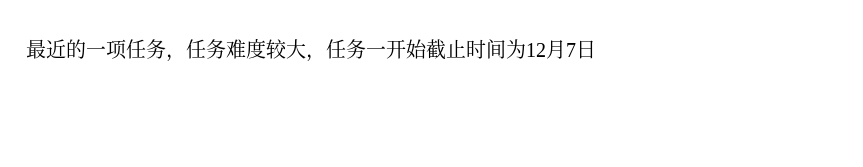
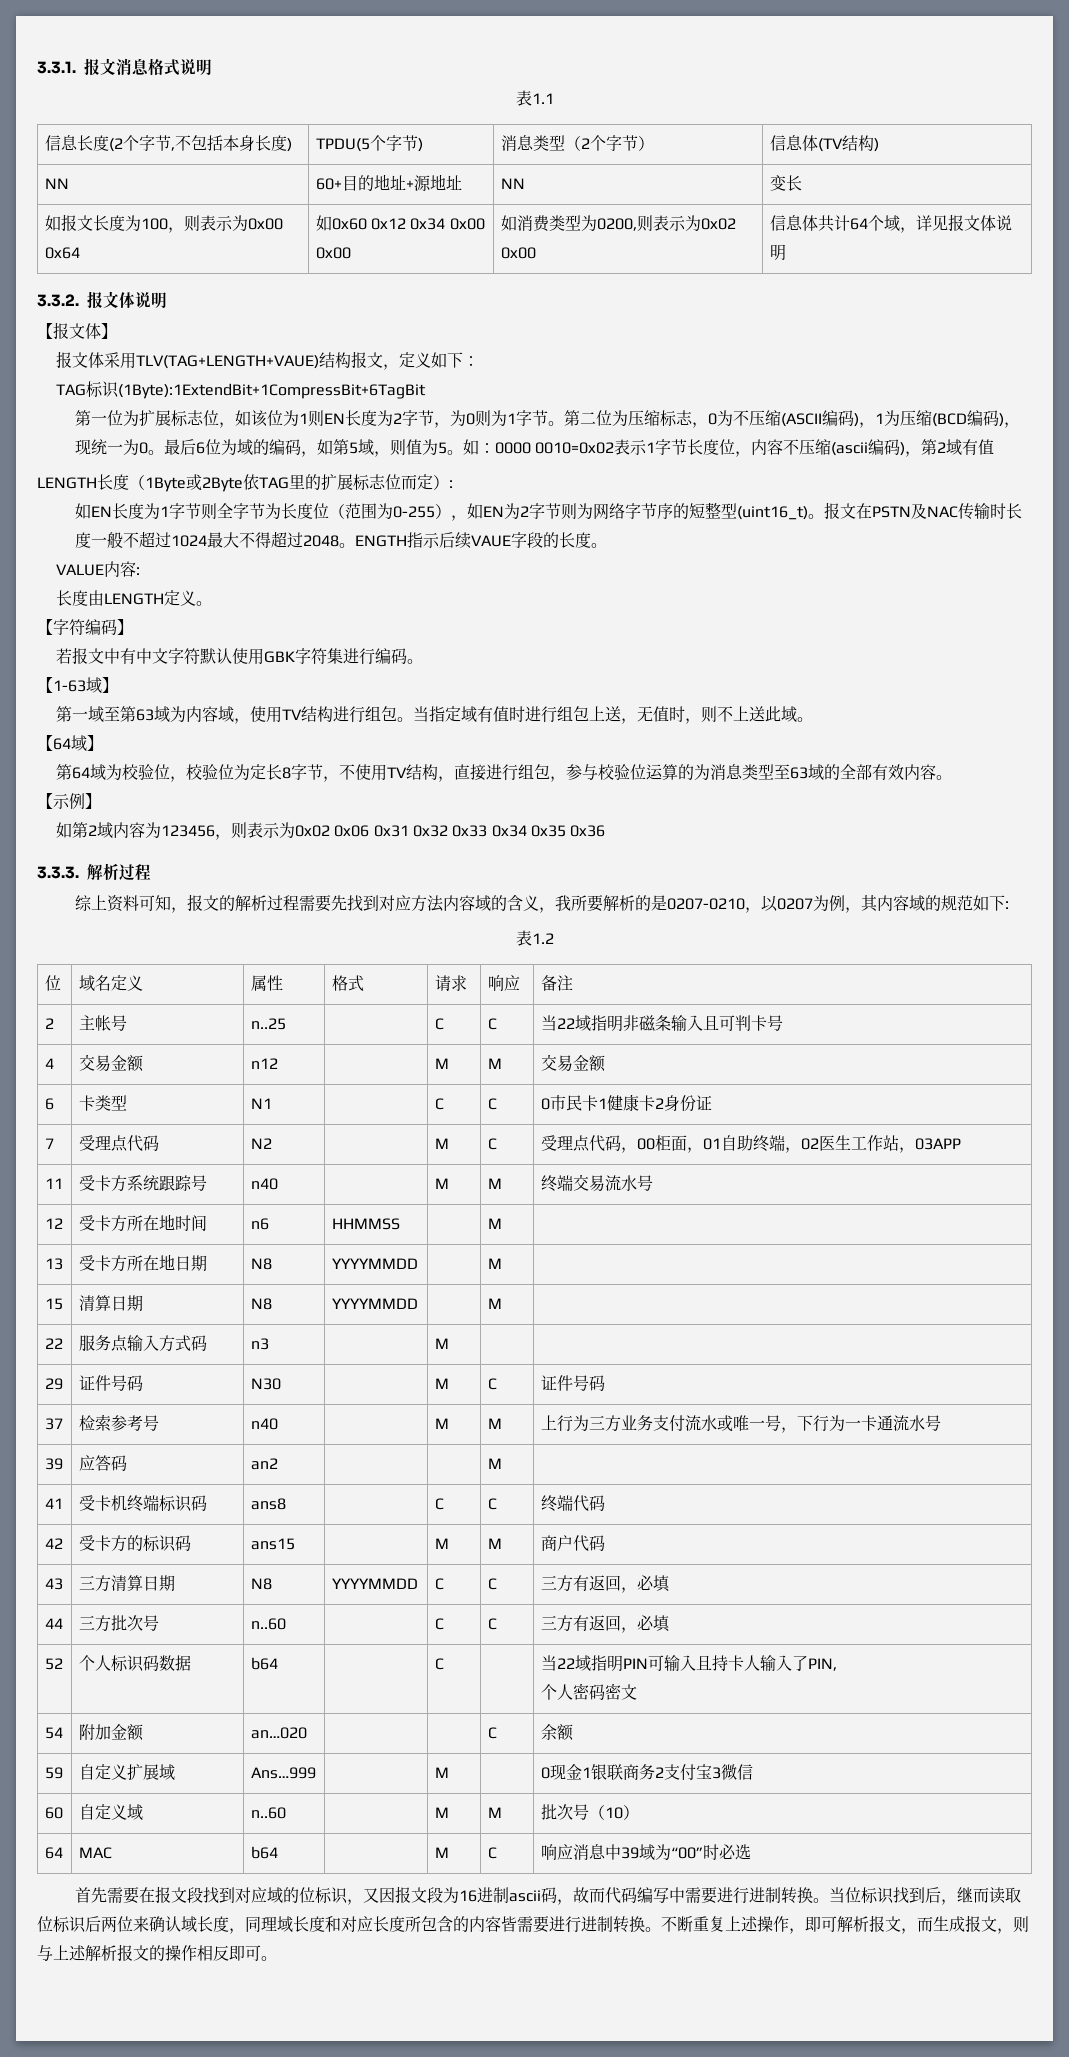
[26,38,596,62] 最近的一项任务，任务难度较大，任务一开始截止时间为12月7日 -> [37,58,212,76] [515,90,554,106] [44,135,292,152] [315,135,423,152] [500,135,654,151] [769,135,879,152] [44,178,69,189] [315,174,462,191] [500,178,525,189] [769,175,802,191] [44,214,283,233] [44,247,80,259] [315,215,485,231] [315,247,351,259] [500,215,736,232] [500,247,536,259] [769,214,1012,233] [769,244,786,261] [37,291,167,309] [37,322,117,339] [55,351,479,370] [55,381,426,399] [74,410,1020,428] [74,439,995,457] [37,474,453,492] [74,502,1022,521] [74,531,607,549] [55,561,140,577] [55,590,212,606] [37,619,133,635] [55,647,423,665] [37,677,118,693] [55,706,813,724] [37,735,103,751] [55,764,952,782] [37,793,101,809] [55,822,606,840] [37,863,151,880] [75,894,1010,913] [515,930,554,946] [44,975,61,991] [78,975,143,991] [250,975,283,991] [331,975,364,991] [434,975,467,991] [487,975,520,991] [540,975,573,991] [44,1018,54,1029] [78,1015,127,1031] [250,1018,286,1030] [434,1018,444,1030] [487,1018,497,1030] [540,1015,783,1032] [44,1058,54,1069] [78,1054,144,1072] [250,1058,278,1069] [434,1058,449,1069] [487,1058,502,1069] [540,1054,606,1072] [44,1098,54,1110] [78,1095,127,1111] [250,1098,272,1109] [434,1098,444,1110] [487,1098,497,1110] [540,1094,712,1112] [44,1138,54,1149] [78,1135,159,1152] [250,1138,272,1149] [434,1138,449,1149] [487,1138,497,1150] [540,1135,961,1153] [44,1178,63,1189] [78,1175,207,1192] [250,1178,278,1190] [434,1178,449,1189] [487,1178,502,1189] [540,1174,653,1192] [44,1218,63,1229] [78,1214,207,1232] [250,1218,269,1230] [331,1218,400,1230] [487,1218,502,1229] [44,1258,63,1270] [78,1254,207,1272] [250,1258,272,1270] [331,1258,418,1269] [487,1258,502,1269] [44,1298,63,1310] [78,1295,143,1311] [250,1298,272,1310] [331,1298,418,1309] [487,1298,502,1309] [44,1338,63,1349] [78,1335,207,1352] [250,1338,269,1350] [434,1338,449,1349] [44,1378,63,1390] [78,1375,143,1391] [250,1378,281,1390] [434,1378,449,1389] [487,1378,497,1390] [540,1375,605,1391] [44,1418,63,1430] [78,1414,159,1431] [250,1418,278,1430] [434,1418,449,1429] [487,1418,502,1429] [540,1415,941,1433] [44,1458,63,1470] [78,1455,127,1471] [250,1458,278,1470] [487,1458,502,1469] [44,1498,63,1509] [78,1495,207,1512] [250,1498,286,1510] [434,1498,444,1510] [487,1498,497,1510] [540,1495,605,1512] [44,1538,63,1549] [78,1535,191,1552] [250,1538,295,1550] [434,1538,449,1549] [487,1538,502,1549] [540,1535,605,1552] [44,1578,63,1590] [78,1575,175,1592] [250,1578,272,1590] [331,1578,418,1589] [434,1578,444,1590] [487,1578,497,1590] [540,1575,671,1593] [44,1618,63,1629] [78,1615,159,1632] [250,1618,286,1630] [434,1618,444,1630] [487,1618,497,1630] [540,1615,671,1633] [44,1658,63,1670] [78,1655,191,1672] [250,1657,278,1670] [434,1658,444,1670] [540,1655,837,1672] [540,1683,637,1700] [44,1727,63,1739] [78,1724,144,1741] [250,1727,307,1739] [487,1727,497,1739] [540,1724,574,1741] [44,1767,63,1779] [78,1764,175,1780] [250,1767,316,1779] [434,1767,449,1778] [540,1764,753,1781] [44,1807,63,1819] [78,1804,143,1820] [250,1807,286,1819] [434,1807,449,1818] [487,1807,502,1818] [540,1804,639,1820] [44,1847,63,1859] [78,1847,112,1859] [250,1846,278,1859] [434,1847,449,1858] [487,1847,497,1859] [540,1844,751,1860] [75,1886,1022,1905] [37,1915,1029,1934] [37,1944,277,1961] 3.3.1.报文消息格式说明 // 表1.1 // 信息长度(2个字节,不包括本身长度) | TPDU(5个字节) | 消息类型（2个字节） | 信息体(TV结构) // NN | 60+目的地址+源地址 | NN | 变长 // 如报文长度为100，则表示为0x00 0x64 | 如0x60 0x12 0x34 0x00 0x00 | 如消费类型为0200,则表示为0x02 0x00 | 信息体共计64个域，详见报文体说明 // 3.3.2.报文体说明 // 【报文体】 // 报文体采用TLV(TAG+LENGTH+VAUE)结构报文，定义如下： // TAG标识(1Byte):1ExtendBit+1CompressBit+6TagBit // 第一位为扩展标志位，如该位为1则EN长度为2字节，为0则为1字节。第二位为压缩标志，0为不压缩(ASCII编码)，1为压缩(BCD编码)，现统一为0。最后6位为域的编码，如第5域，则值为5。如：0000 0010=0x02表示1字节长度位，内容不压缩(ascii编码)，第2域有值 // LENGTH长度（1Byte或2Byte依TAG里的扩展标志位而定）: // 如EN长度为1字节则全字节为长度位（范围为0-255），如EN为2字节则为网络字节序的短整型(uint16_t)。报文在PSTN及NAC传输时长度一般不超过1024最大不得超过2048。ENGTH指示后续VAUE字段的长度。 // VALUE内容: // 长度由LENGTH定义。 // 【字符编码】 // 若报文中有中文字符默认使用GBK字符集进行编码。 // 【1-63域】 // 第一域至第63域为内容域，使用TV结构进行组包。当指定域有值时进行组包上送，无值时，则不上送此域。 // 【64域】 // 第64域为校验位，校验位为定长8字节，不使用TV结构，直接进行组包，参与校验位运算的为消息类型至63域的全部有效内容。 // 【示例】 // 如第2域内容为123456，则表示为0x02 0x06 0x31 0x32 0x33 0x34 0x35 0x36 // 3.3.3.解析过程 // 综上资料可知，报文的解析过程需要先找到对应方法内容域的含义，我所要解析的是0207-0210，以0207为例，其内容域的规范如下: // 表1.2 // 位 | 域名定义 | 属性 | 格式 | 请求 | 响应 | 备注 // 2 | 主帐号 | n..25 | | C | C | 当22域指明非磁条输入且可判卡号 // 4 | 交易金额 | n12 | | M | M | 交易金额 // 6 | 卡类型 | N1 | | C | C | 0市民卡1健康卡2身份证 // 7 | 受理点代码 | N2 | | M | C | 受理点代码，00柜面，01自助终端，02医生工作站，03APP // 11 | 受卡方系统跟踪号 | n40 | | M | M | 终端交易流水号 // 12 | 受卡方所在地时间 | n6 | HHMMSS | | M | // 13 | 受卡方所在地日期 | N8 | YYYYMMDD | | M | // 15 | 清算日期 | N8 | YYYYMMDD | | M | // 22 | 服务点输入方式码 | n3 | | M | | // 29 | 证件号码 | N30 | | M | C | 证件号码 // 37 | 检索参考号 | n40 | | M | M | 上行为三方业务支付流水或唯一号，下行为一卡通流水号 // 39 | 应答码 | an2 | | | M | // 41 | 受卡机终端标识码 | ans8 | | C | C | 终端代码 // 42 | 受卡方的标识码 | ans15 | | M | M | 商户代码 // 43 | 三方清算日期 | N8 | YYYYMMDD | C | C | 三方有返回，必填 // 44 | 三方批次号 | n..60 | | C | C | 三方有返回，必填 // 52 | 个人标识码数据 | b64 | | C | | 当22域指明PIN可输入且持卡人输入了PIN, // 个人密码密文 // 54 | 附加金额 | an…020 | | | C | 余额 // 59 | 自定义扩展域 | Ans…999 | | M | | 0现金1银联商务2支付宝3微信 // 60 | 自定义域 | n..60 | | M | M | 批次号（10） // 64 | MAC | b64 | | M | C | 响应消息中39域为“00”时必选 // 首先需要在报文段找到对应域的位标识，又因报文段为16进制ascii码，故而代码编写中需要进行进制转换。当位标识找到后，继而读取位标识后两位来确认域长度，同理域长度和对应长度所包含的内容皆需要进行进制转换。不断重复上述操作，即可解析报文，而生成报文，则与上述解析报文的操作相反即可。

